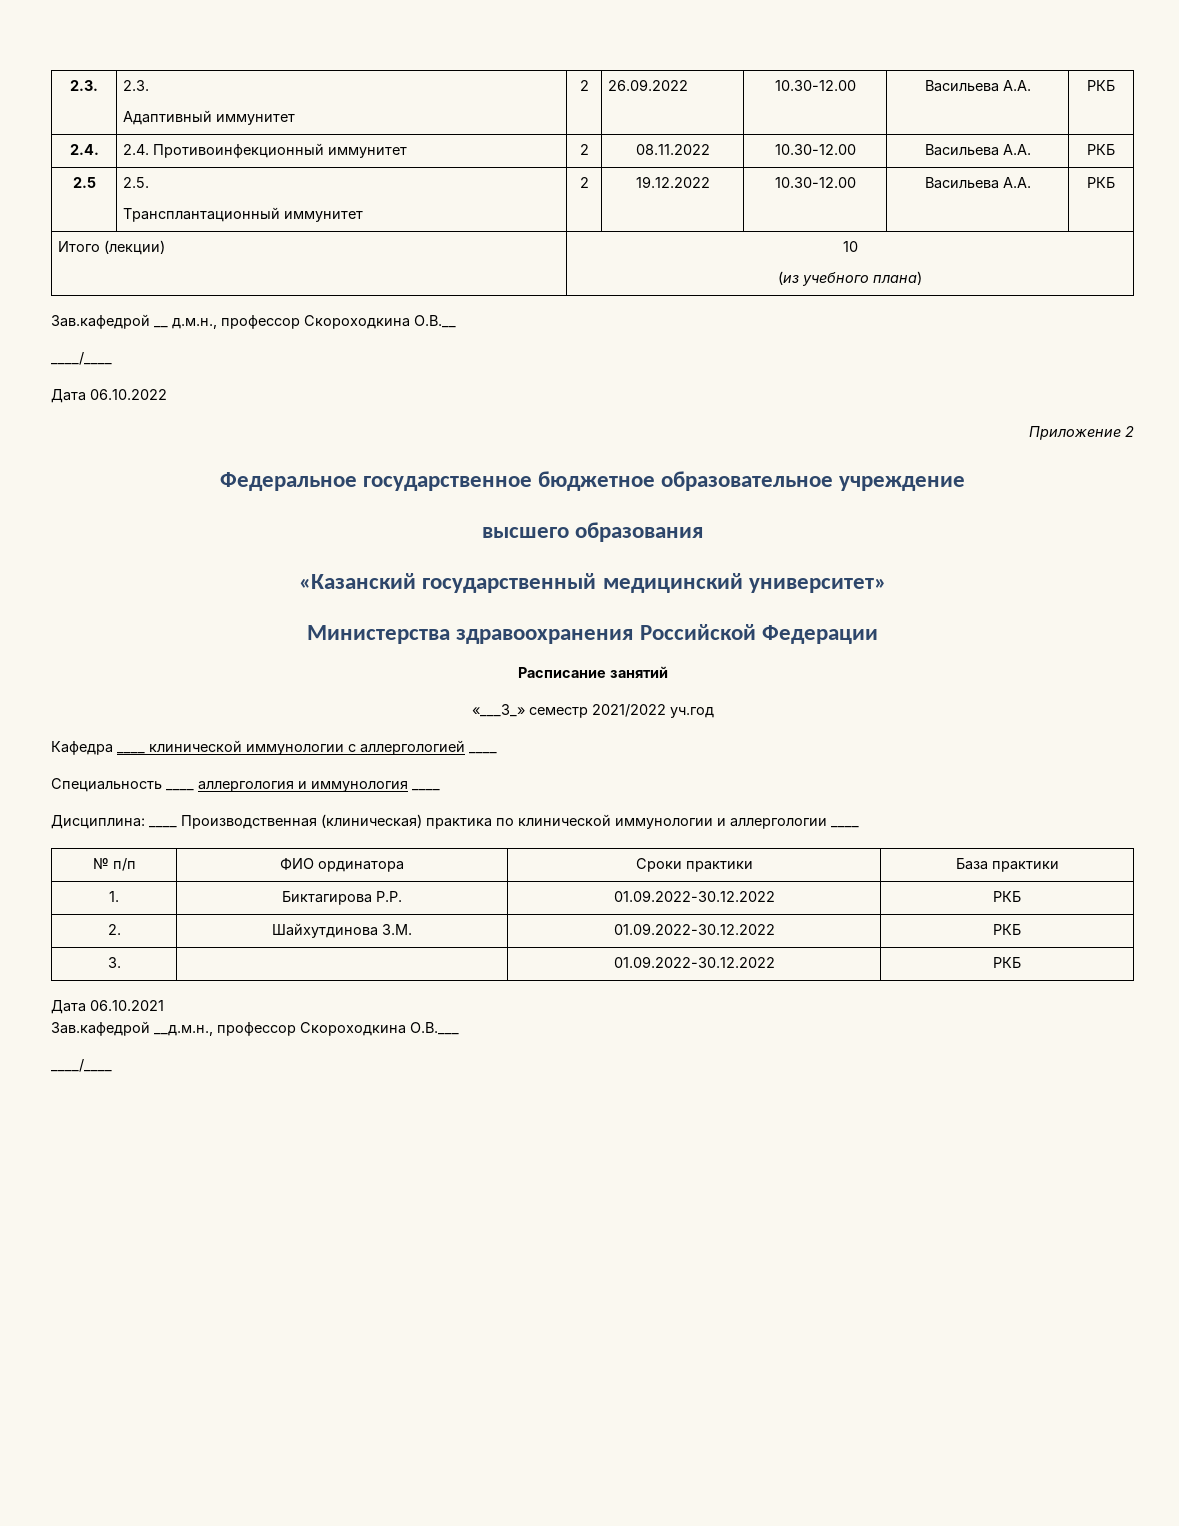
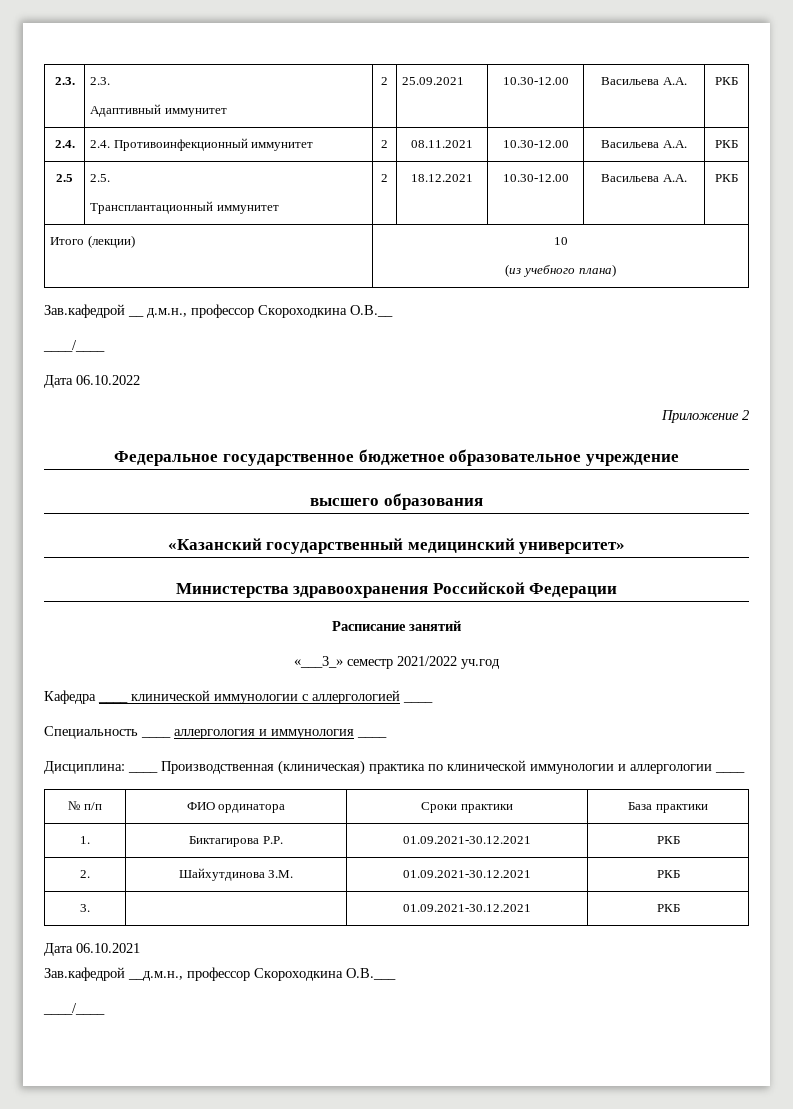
[607,79,688,91] 26.09.2022 -> [402,77,465,85] 25.09.2021
[635,144,710,155] 08.11.2022 -> [411,140,473,148] 08.11.2021
[635,176,710,188] 19.12.2022 -> [411,174,473,182] 18.12.2021
[613,890,775,902] 01.09.2022-30.12.2022 -> [403,836,531,844] 01.09.2021-30.12.2021
[613,923,775,935] 01.09.2022-30.12.2022 -> [403,870,531,878] 01.09.2021-30.12.2021
[613,956,775,968] 01.09.2022-30.12.2022 -> [403,904,531,912] 01.09.2021-30.12.2021

